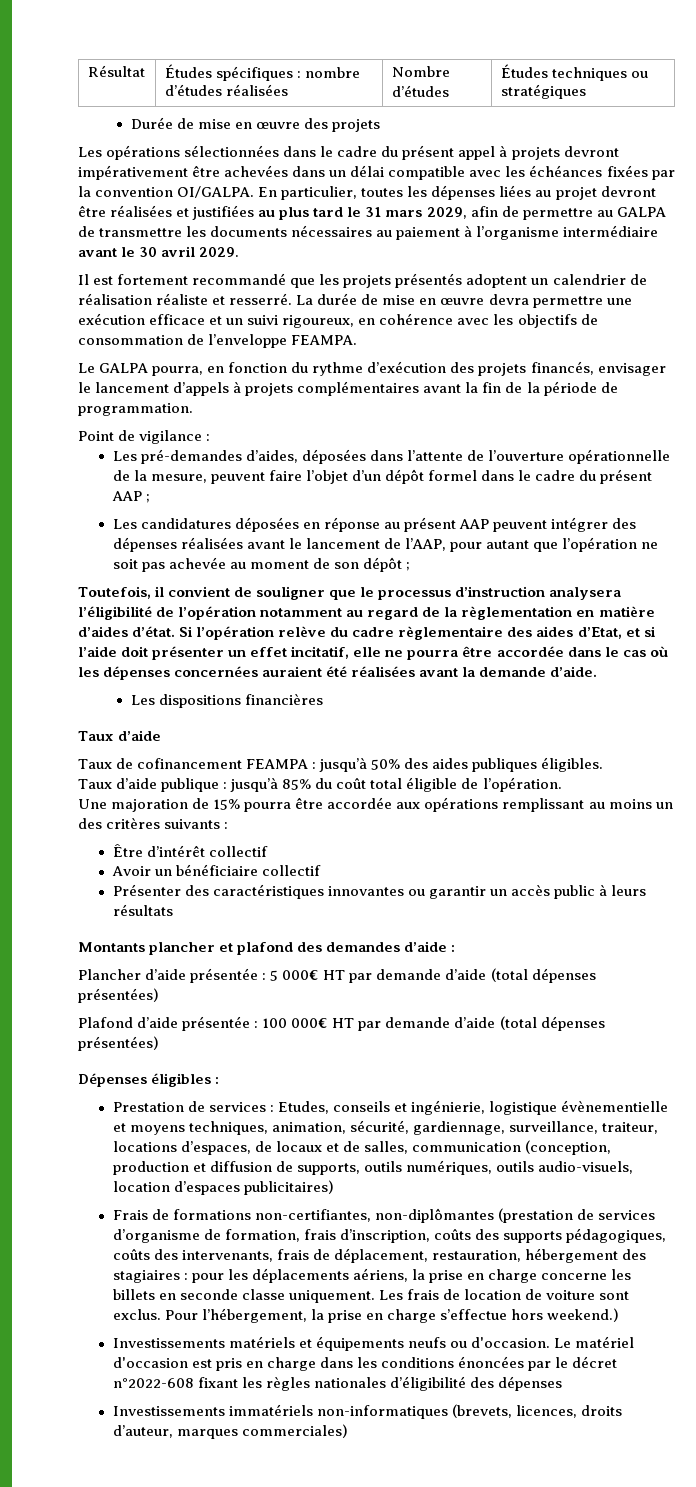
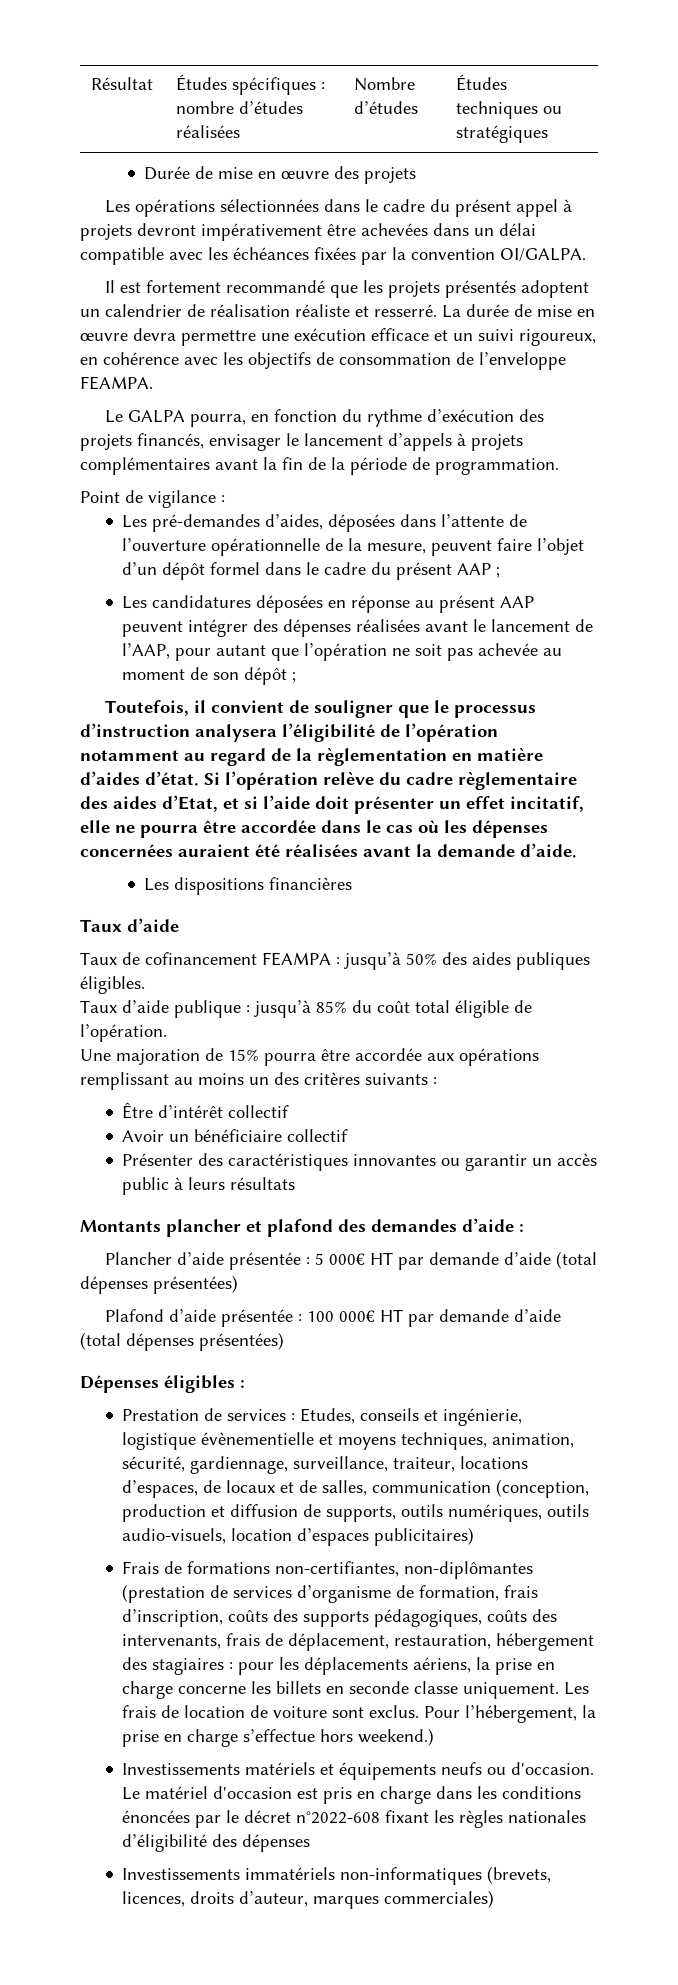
[258,185,656,200] [78,205,666,220] [78,225,659,240] [78,246,240,257] En particulier, toutes les dépenses liées au projet devront être réalisées et justifiées au plus tard le 31 mars 2029, afin de permettre au GALPA de transmettre les documents nécessaires au paiement à l’organisme intermédiaire avant le 30 avril 2029. -> (586, 255) none

